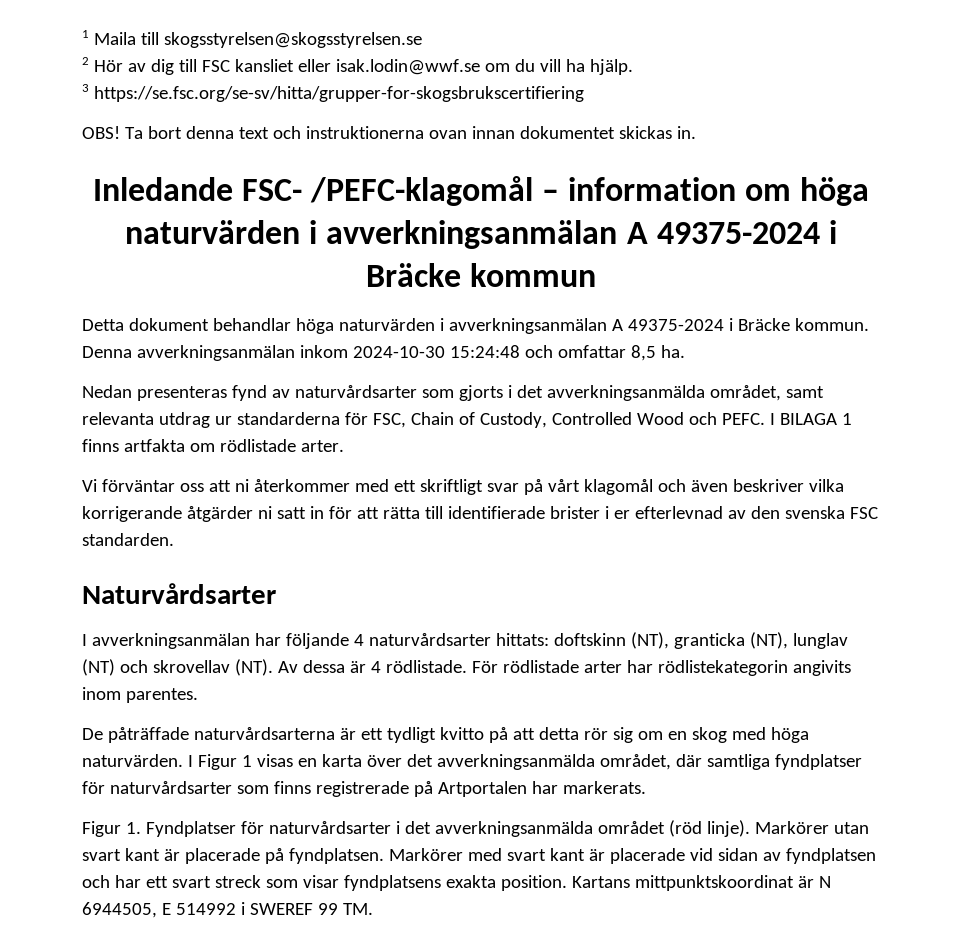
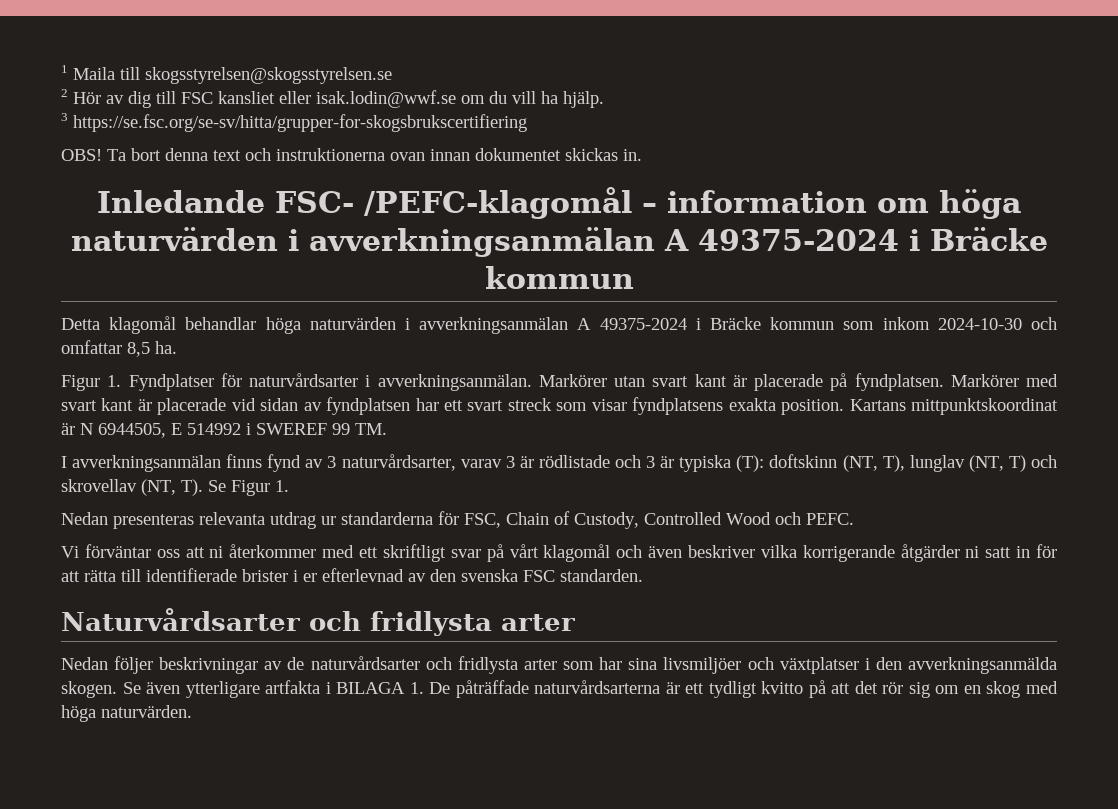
[128,318,209,331] dokument -> [109,316,177,334] klagomål
[794,318,869,331] [82,345,295,361] kommun. Denna avverkningsanmälan -> [770,317,875,330] kommun som
[449,345,520,358] 15:24:48 -> (1022, 324) none
[82,385,824,401] Nedan presenteras fynd av naturvårdsarter som gjorts i det avverkningsanmälda området, samt -> [61,373,1058,391] [61,397,1059,415] [61,423,387,438] [61,454,1058,472] [61,479,289,496] [61,512,194,529] Figur 1. Fyndplatser för naturvårdsarter i avverkningsanmälan. Markörer utan svart kant är placerade på fyndplatsen. Markörer med svart kant är placerade vid sidan av fyndplatsen har ett svart streck som visar fyndplatsens exakta position. Kartans mittpunktskoordinat är N 6944505, E 514992 i SWEREF 99 TM. // I avverkningsanmälan finns fynd av 3 naturvårdsarter, varav 3 är rödlistade och 3 är typiska (T): doftskinn (NT, T), lunglav (NT, T) och skrovellav (NT, T). Se Figur 1. // Nedan presenteras
[769,413,852,425] [82,439,344,452] I BILAGA 1 finns artfakta om rödlistade arter. -> (854, 519) none
[82,632,848,649] [82,659,851,676] [82,687,198,703] // I avverkningsanmälan har följande 4 naturvårdsarter hittats: doftskinn (NT), granticka (NT), lunglav (NT) och skrovellav (NT). Av dessa är 4 rödlistade. För rödlistade arter har rödlistekategorin angivits inom parentes. // -> [309,611,575,636] [61,656,1057,674] [61,680,424,698] och fridlysta arter // Nedan följer beskrivningar av de naturvårdsarter och fridlysta arter som har sina livsmiljöer och växtplatser i den avverkningsanmälda skogen. Se även ytterligare artfakta i BILAGA 1.
[538,727,579,740] detta -> [854,681,878,694] det
[187,754,862,770] [82,781,646,797] [82,820,869,837] [82,848,876,864] [82,875,831,891] [82,902,373,918] I Figur 1 visas en karta över det avverkningsanmälda området, där samtliga fyndplatser för naturvårdsarter som finns registrerade på Artportalen har markerats. // Figur 1. Fyndplatser för naturvårdsarter i det avverkningsanmälda området (röd linje). Markörer utan svart kant är placerade på fyndplatsen. Markörer med svart kant är placerade vid sidan av fyndplatsen och har ett svart streck som visar fyndplatsens exakta position. Kartans mittpunktskoordinat är N 6944505, E 514992 i SWEREF 99 TM. -> (192, 711) none

